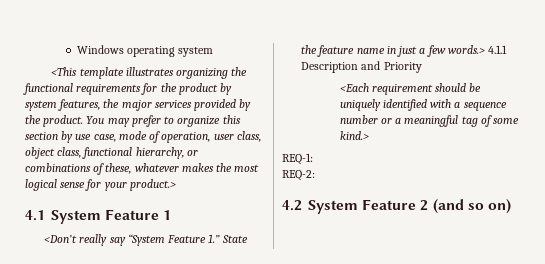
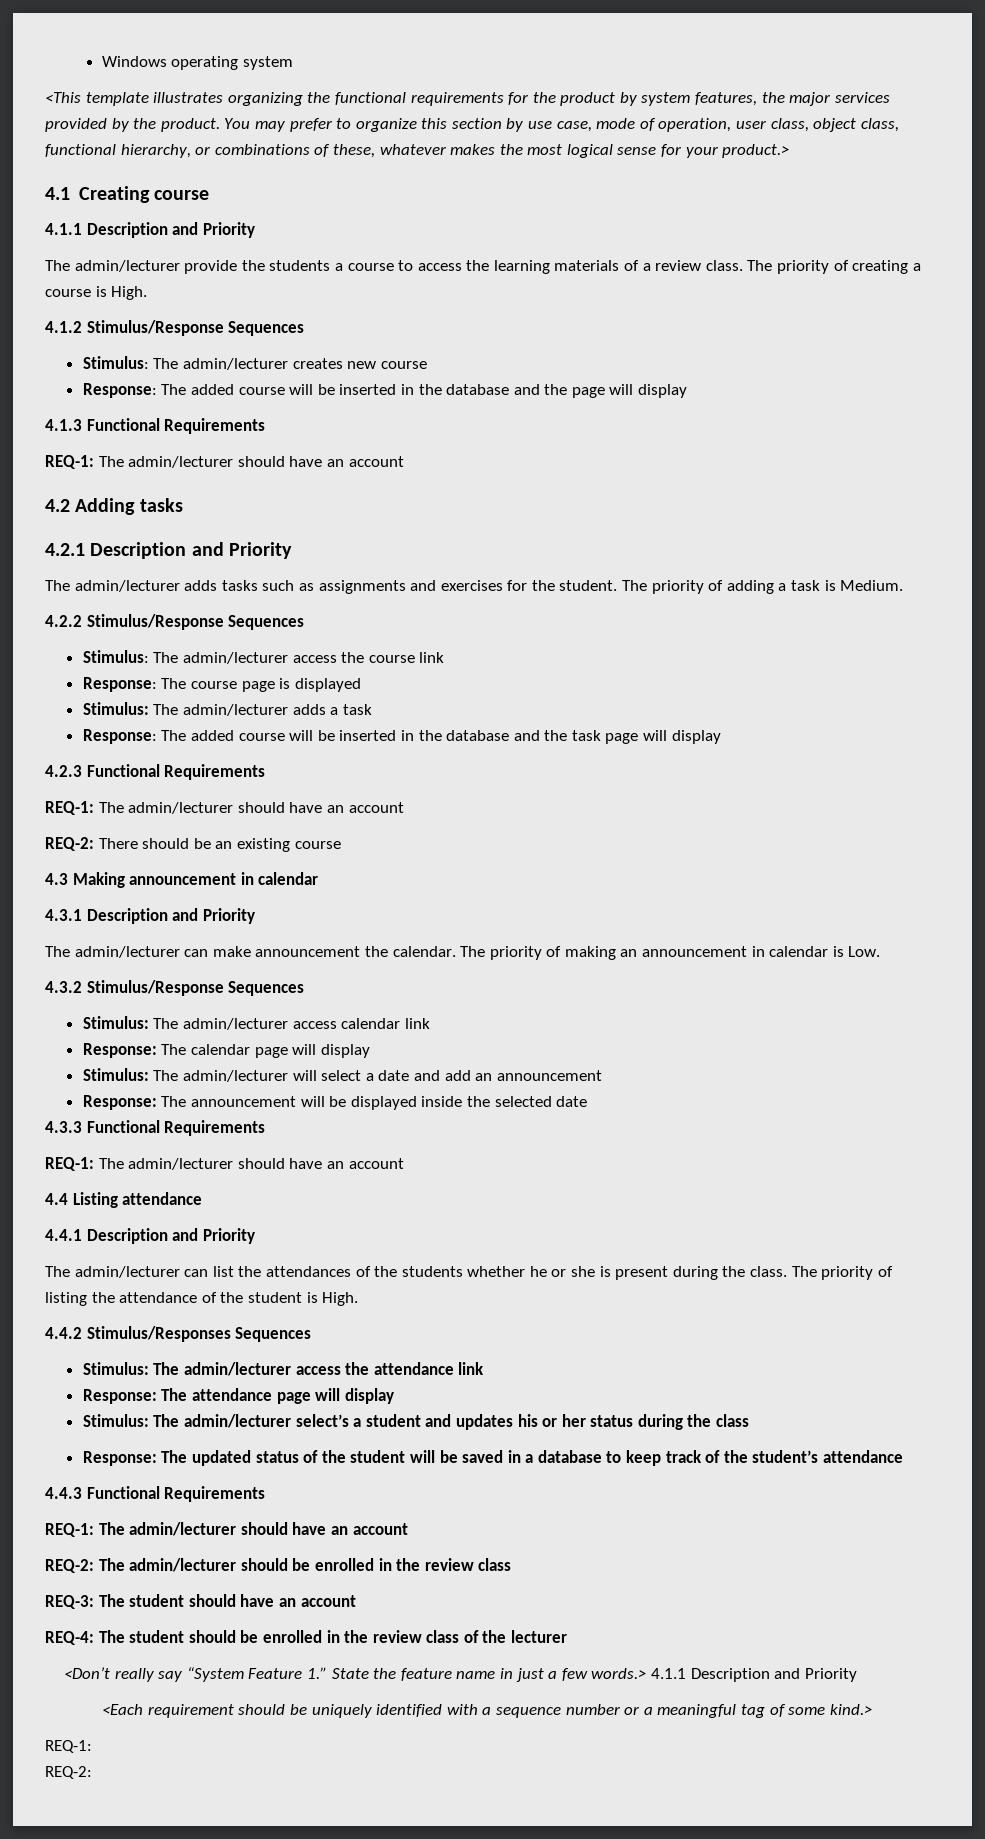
[51,209,172,224] System Feature 1 -> [78,186,209,203] [45,222,255,238] [45,260,921,274] [45,286,148,300] [45,320,305,336] [82,356,427,370] [82,383,688,398] [45,418,266,434] [45,455,404,469] [45,498,183,515] [45,542,293,559] [45,580,904,594] [45,614,305,630] [82,650,445,664] [82,677,361,692] [82,702,372,716] [82,729,721,744] [45,764,266,780] [45,801,404,815] [45,837,341,852] [45,872,319,888] [45,908,255,924] [45,946,881,960] [45,980,305,996] [82,1016,430,1030] [82,1043,370,1058] [82,1068,602,1082] [82,1095,588,1110] [45,1120,266,1136] [45,1157,404,1171] [45,1192,203,1208] [45,1228,255,1244] [45,1266,893,1280] [45,1292,359,1306] [45,1326,312,1342] [82,1362,485,1376] [82,1388,394,1404] [82,1414,750,1430] [82,1450,904,1466] [45,1486,266,1502] [45,1522,408,1537] [45,1558,512,1573] [45,1594,356,1609] [45,1630,568,1645] Creating course // 4.1.1 Description and Priority // The admin/lecturer provide the students a course to access the learning materials of a review class. The priority of creating a course is High. // 4.1.2 Stimulus/Response Sequences // Stimulus: The admin/lecturer creates new course // Response: The added course will be inserted in the database and the page will display // 4.1.3 Functional Requirements // REQ-1: The admin/lecturer should have an account // 4.2 Adding tasks // 4.2.1 Description and Priority // The admin/lecturer adds tasks such as assignments and exercises for the student. The priority of adding a task is Medium. // 4.2.2 Stimulus/Response Sequences // Stimulus: The admin/lecturer access the course link // Response: The course page is displayed // Stimulus: The admin/lecturer adds a task // Response: The added course will be inserted in the database and the task page will display // 4.2.3 Functional Requirements // REQ-1: The admin/lecturer should have an account // REQ-2: There should be an existing course // 4.3 Making announcement in calendar // 4.3.1 Description and Priority // The admin/lecturer can make announcement the calendar. The priority of making an announcement in calendar is Low. // 4.3.2 Stimulus/Response Sequences // Stimulus: The admin/lecturer access calendar link // Response: The calendar page will display // Stimulus: The admin/lecturer will select a date and add an announcement // Response: The announcement will be displayed inside the selected date // 4.3.3 Functional Requirements // REQ-1: The admin/lecturer should have an account // 4.4 Listing attendance // 4.4.1 Description and Priority // The admin/lecturer can list the attendances of the students whether he or she is present during the class. The priority of listing the attendance of the student is High. // 4.4.2 Stimulus/Responses Sequences // Stimulus: The admin/lecturer access the attendance link // Response: The attendance page will display // Stimulus: The admin/lecturer select’s a student and updates his or her status during the class // Response: The updated status of the student will be saved in a database to keep track of the student’s attendance // 4.4.3 Functional Requirements // REQ-1: The admin/lecturer should have an account // REQ-2: The admin/lecturer should be enrolled in the review class // REQ-3: The student should have an account // REQ-4: The student should be enrolled in the review class of the lecturer
[282,199,511,214] // 4.2 System Feature 2 (and so on) -> (92, 1772) none

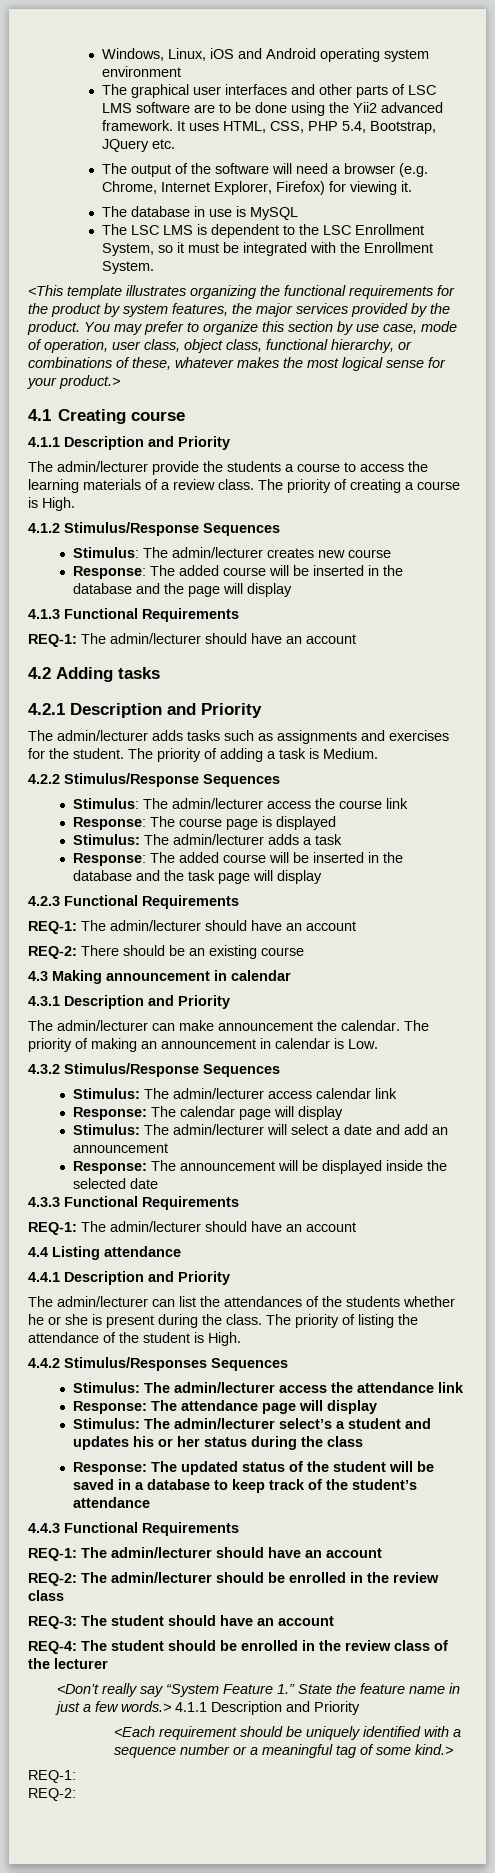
[101,56,294,70] Windows operating system -> [101,48,429,62] [101,66,181,77] [101,84,436,98] [101,102,443,116] [101,120,436,134] [101,139,175,152] [101,163,428,177] [101,181,412,195] [101,206,298,220] [101,224,424,238] [101,242,433,256] [101,261,154,274] Windows, Linux, iOS and Android operating system environment // The graphical user interfaces and other parts of LSC LMS software are to be done using the Yii2 advanced framework. It uses HTML, CSS, PHP 5.4, Bootstrap, JQuery etc. // The output of the software will need a browser (e.g. Chrome, Internet Explorer, Firefox) for viewing it. // The database in use is MySQL // The LSC LMS is dependent to the LSC Enrollment System, so it must be integrated with the Enrollment System.

